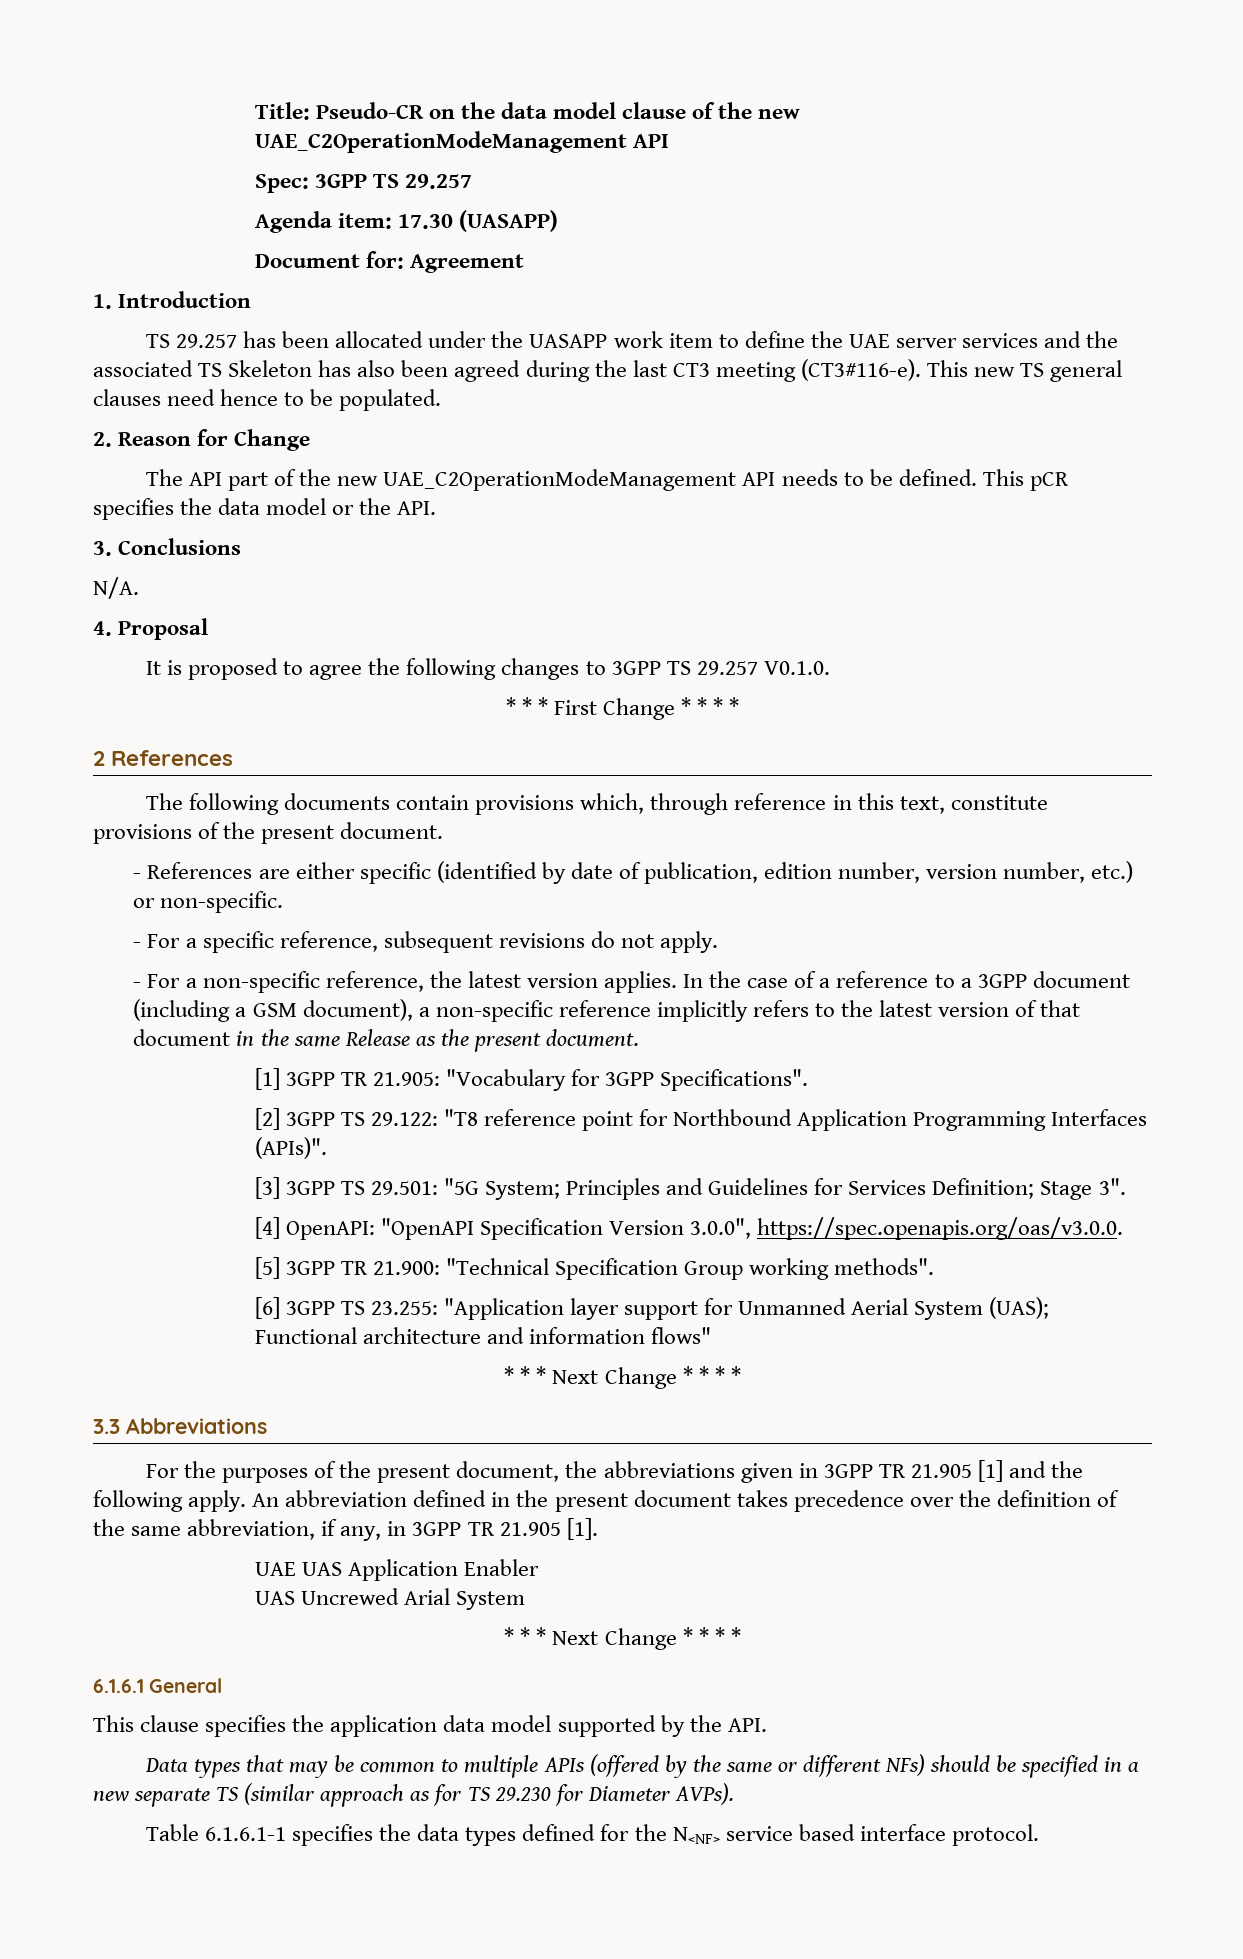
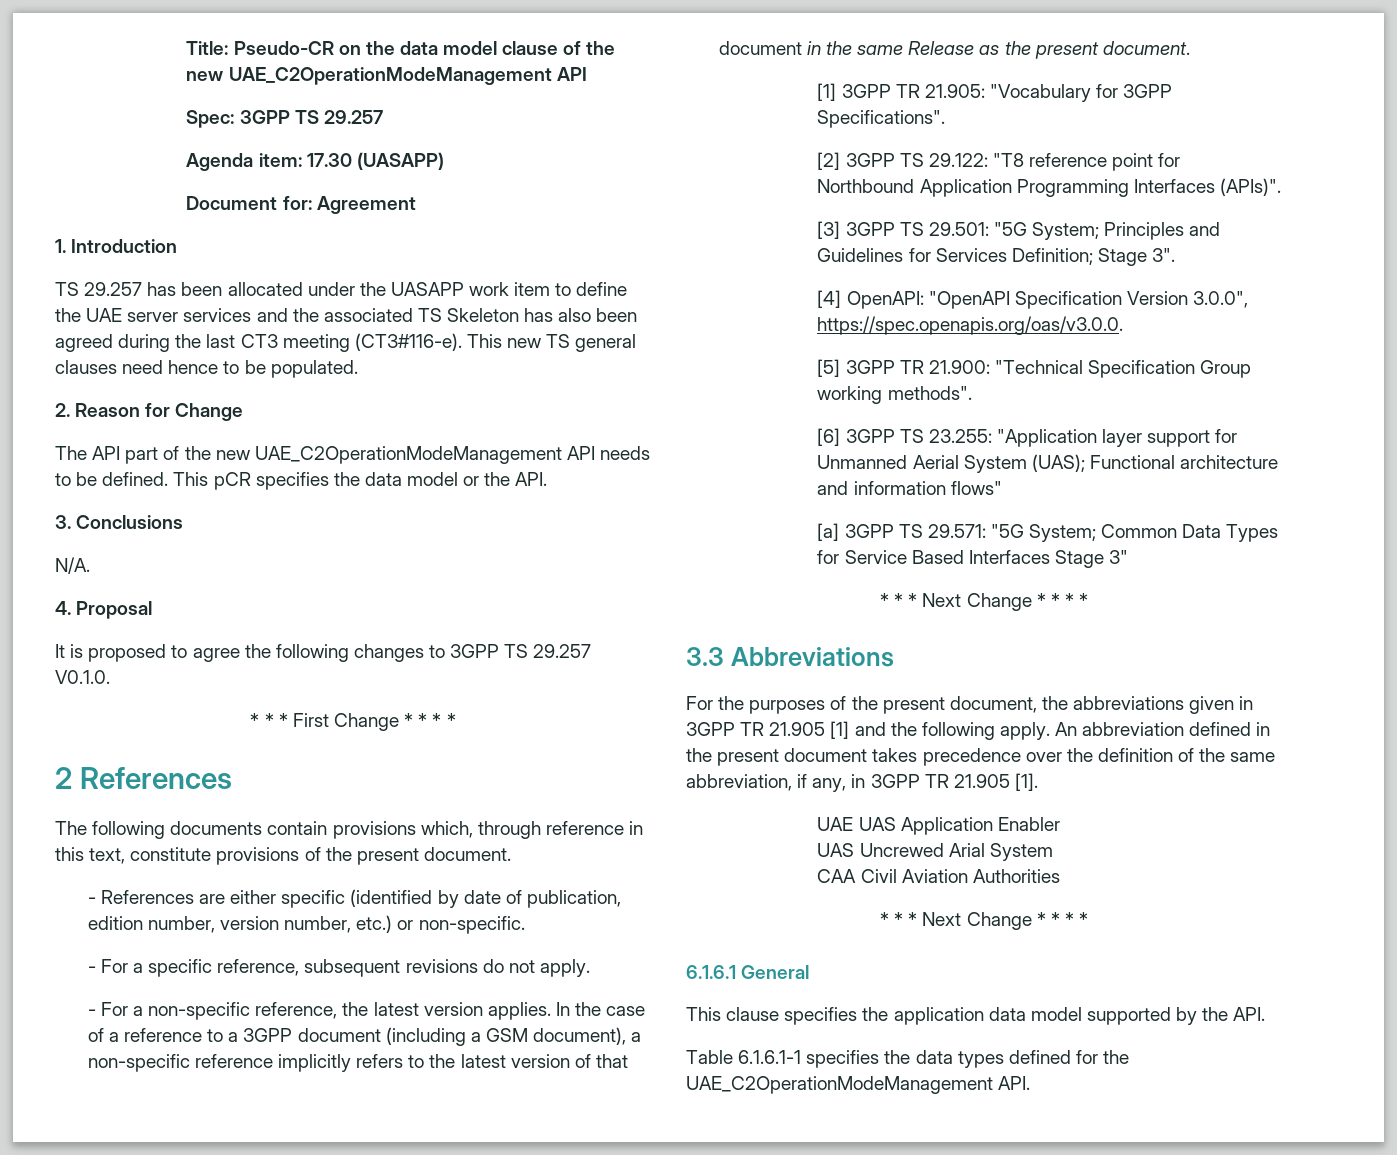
(711, 1335) none -> [817,523,1279,542] [817,550,1129,568] // [a] 3GPP TS 29.571: "5G System; Common Data Types for Service Based Interfaces Stage 3"
(525, 1600) none -> [817,869,1060,883] // CAA Civil Aviation Authorities
[144,1754,1140,1778] [93,1783,734,1807] // Data types that may be common to multiple APIs (offered by the same or different NFs) should be specified in a new separate TS (similar approach as for TS 29.230 for Diameter AVPs). -> (1266, 1014) none
[672,1824,1039,1846] N<NF> service based interface protocol. -> [686,1076,1031,1094] UAE_C2OperationModeManagement API.

